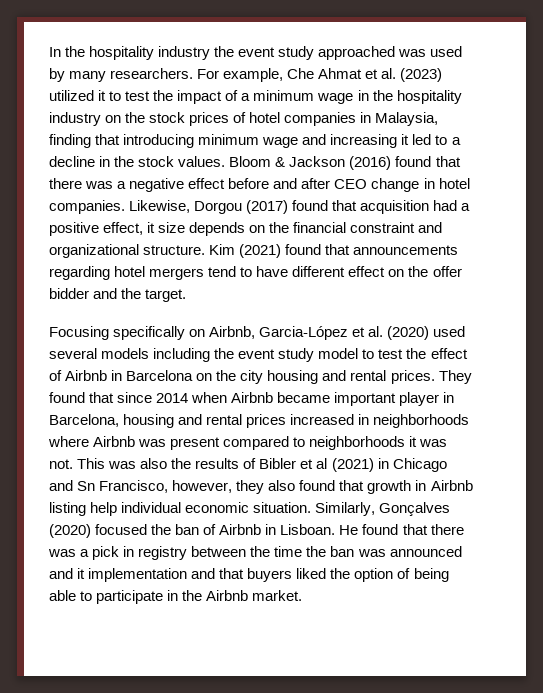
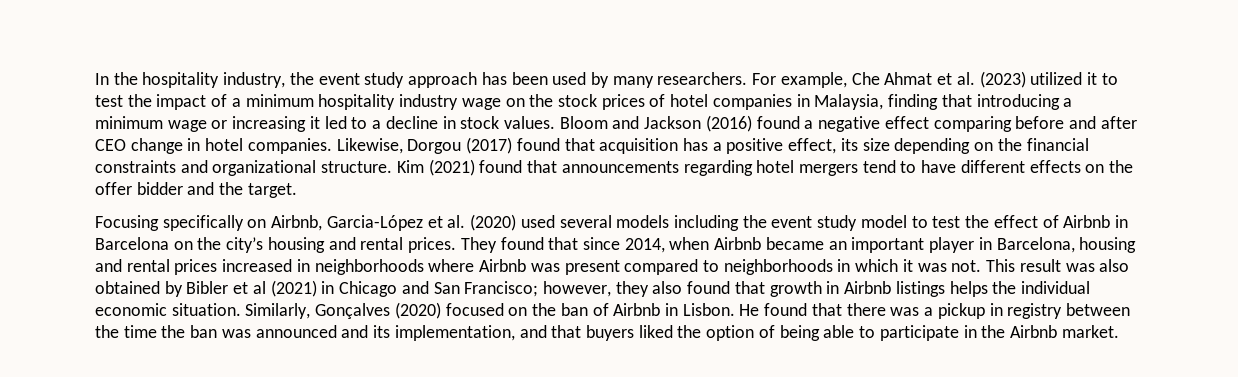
[158,46,427,60] industry the event study approached was -> [223,72,548,88] industry, the event study approach has been
[317,90,462,104] [49,112,101,126] wage in the hospitality industry -> [318,94,501,110] hospitality industry wage
[198,134,327,148] minimum wage and -> [1063,98,1073,107] [95,116,228,132] a minimum wage or
[114,156,135,167] the -> (456, 122) none
[275,157,286,167] & -> [612,116,640,129] and
[435,156,461,167] [49,178,114,189] that there was -> (800, 122) none
(226, 183) none -> [933,116,1012,132] comparing
[433,200,458,211] had -> [682,138,708,151] has
[147,222,246,236] it size depends -> [840,138,971,154] its size depending
[350,222,416,233] constraint -> [95,160,176,173] constraints
[348,266,386,277] effect -> [1029,160,1081,173] effects
[240,370,264,384] city -> [226,237,264,253] city’s
[156,393,189,403] 2014 -> [624,238,665,253] 2014,
(331, 397) none -> [828,241,847,250] an
(406, 443) none -> [837,259,899,272] in which
(106, 463) none -> [1019,259,1061,272] result
[171,458,257,469] the results of -> [95,281,183,297] obtained by
[77,480,169,493] Sn Francisco, -> [433,281,539,297] San Francisco;
[49,502,118,516] listing help -> [895,281,1017,297] listings helps the
(148, 529) none -> [508,307,528,316] on
[280,524,336,535] Lisboan. -> [682,303,735,316] Lisbon.
[92,546,120,560] pick -> [937,303,985,319] pickup
[77,568,188,582] it implementation -> [373,325,515,341] its implementation,

